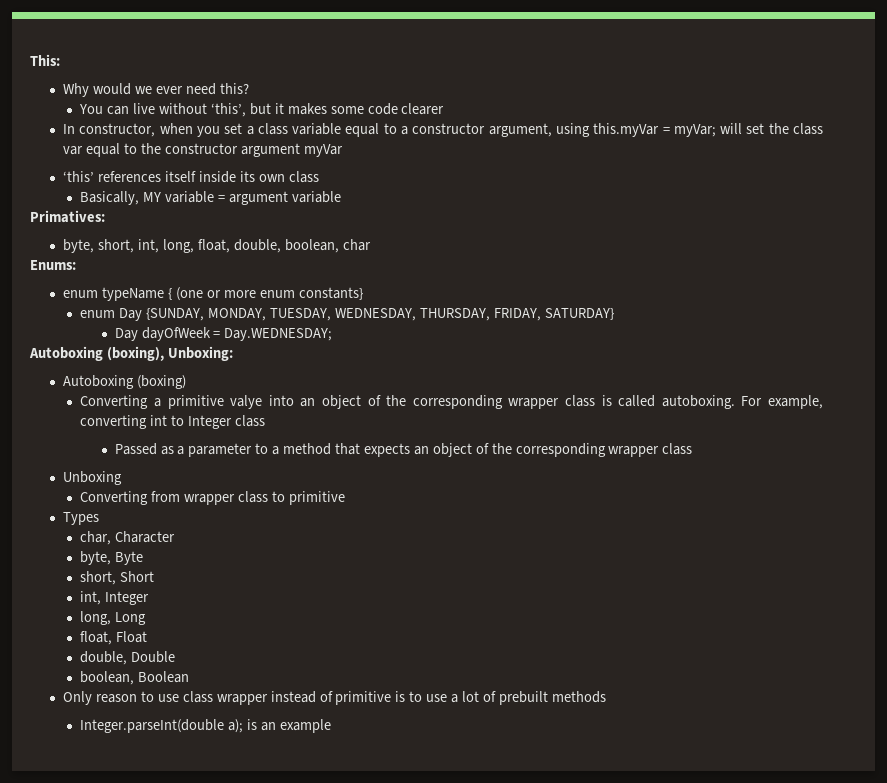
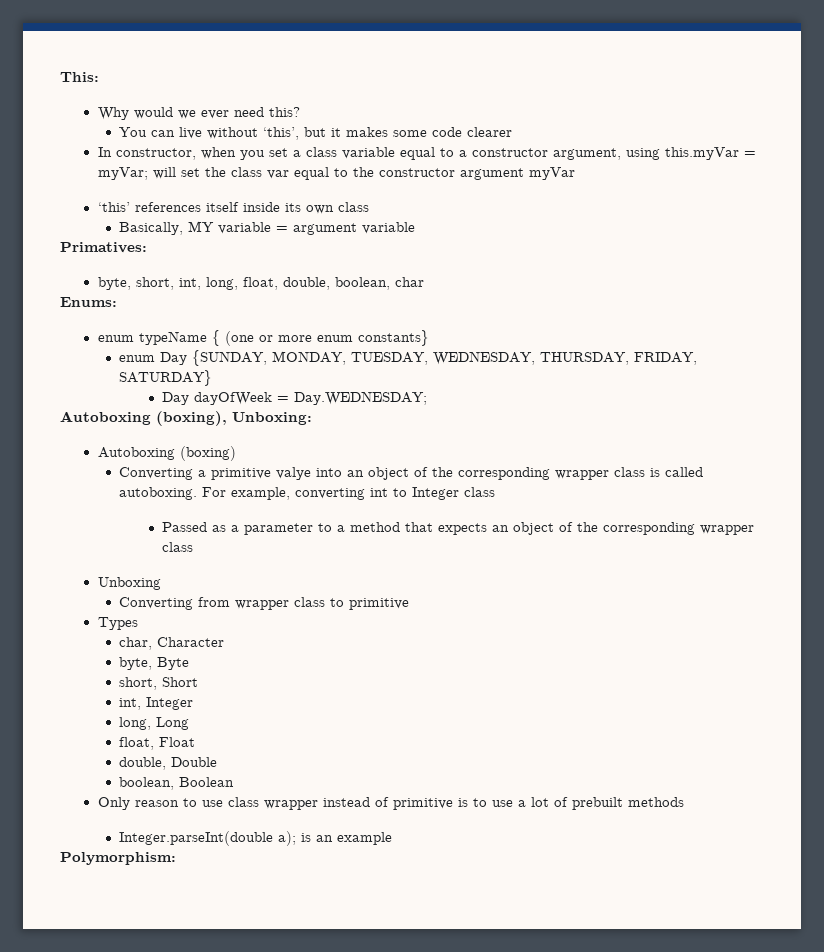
(331, 726) none -> [60,852,176,865] // Polymorphism:

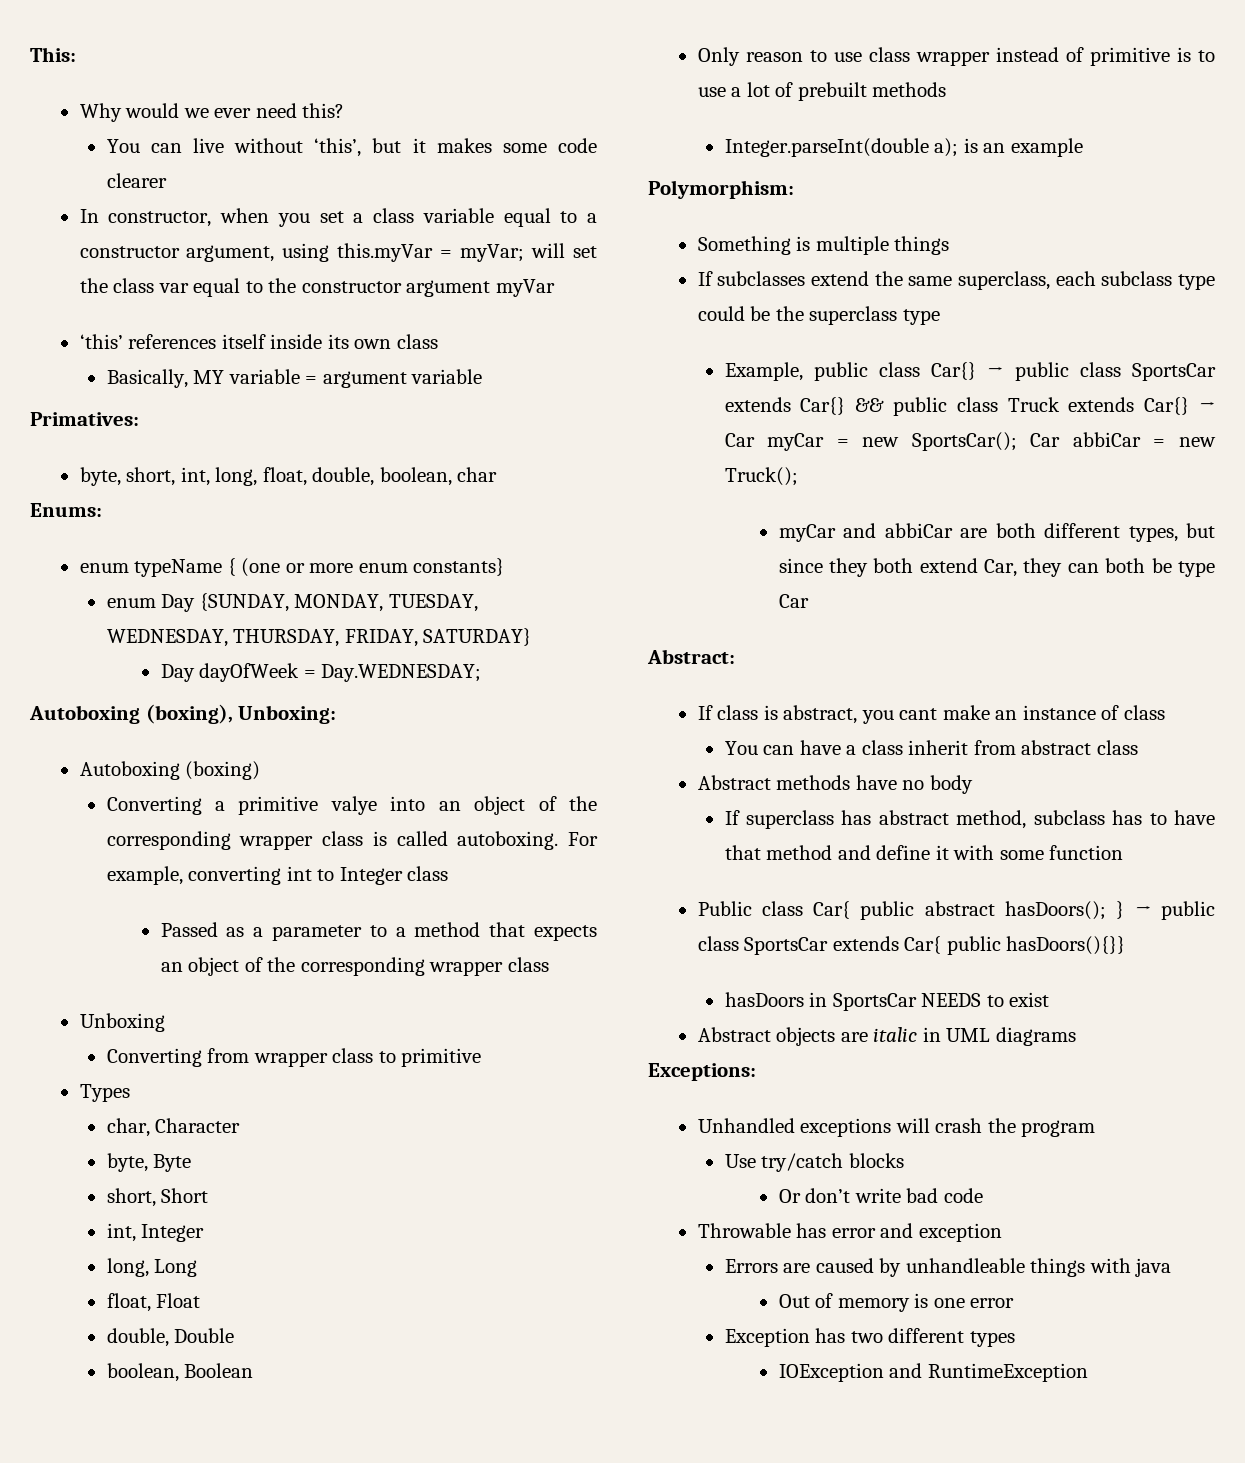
(176, 858) none -> [697,236,950,255] [697,271,1215,290] [697,306,940,325] [724,362,1216,381] [724,397,1215,416] [724,432,1216,451] [724,467,798,486] [778,523,1215,542] [778,558,1215,577] [778,594,809,608] [647,649,735,664] [697,705,1165,724] [724,740,1138,755] [697,775,973,794] [724,810,1215,829] [724,845,1124,860] [697,901,1215,920] [697,936,1126,955] [724,992,1050,1011] [697,1027,1076,1046] [648,1063,756,1081] [697,1118,1096,1137] [724,1153,904,1172] [778,1188,983,1203] [697,1223,1002,1242] [724,1258,1172,1277] [778,1293,1015,1312] [724,1328,1015,1347] [778,1363,1088,1382] // Something is multiple things // If subclasses extend the same superclass, each subclass type could be the superclass type // Example, public class Car{} → public class SportsCar extends Car{} && public class Truck extends Car{} → Car myCar = new SportsCar(); Car abbiCar = new Truck(); // myCar and abbiCar are both different types, but since they both extend Car, they can both be type Car // Abstract: // If class is abstract, you cant make an instance of class // You can have a class inherit from abstract class // Abstract methods have no body // If superclass has abstract method, subclass has to have that method and define it with some function // Public class Car{ public abstract hasDoors(); } → public class SportsCar extends Car{ public hasDoors(){}} // hasDoors in SportsCar NEEDS to exist // Abstract objects are italic in UML diagrams // Exceptions: // Unhandled exceptions will crash the program // Use try/catch blocks // Or don’t write bad code // Throwable has error and exception // Errors are caused by unhandleable things with java // Out of memory is one error // Exception has two different types // IOException and RuntimeException

